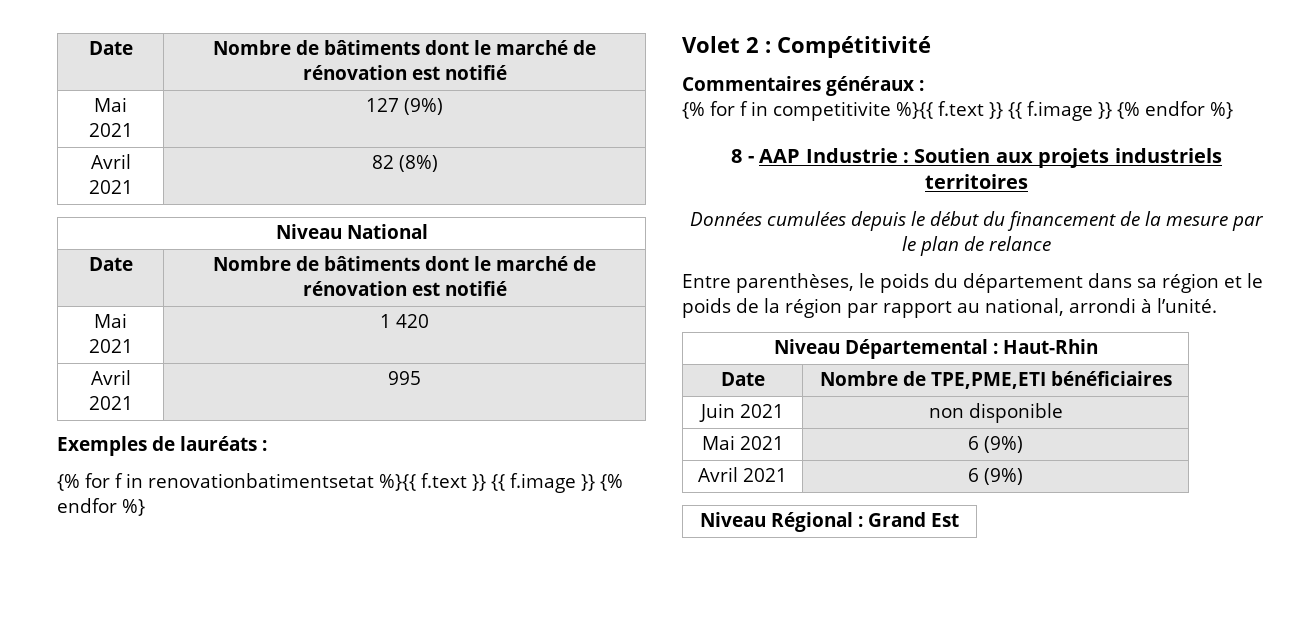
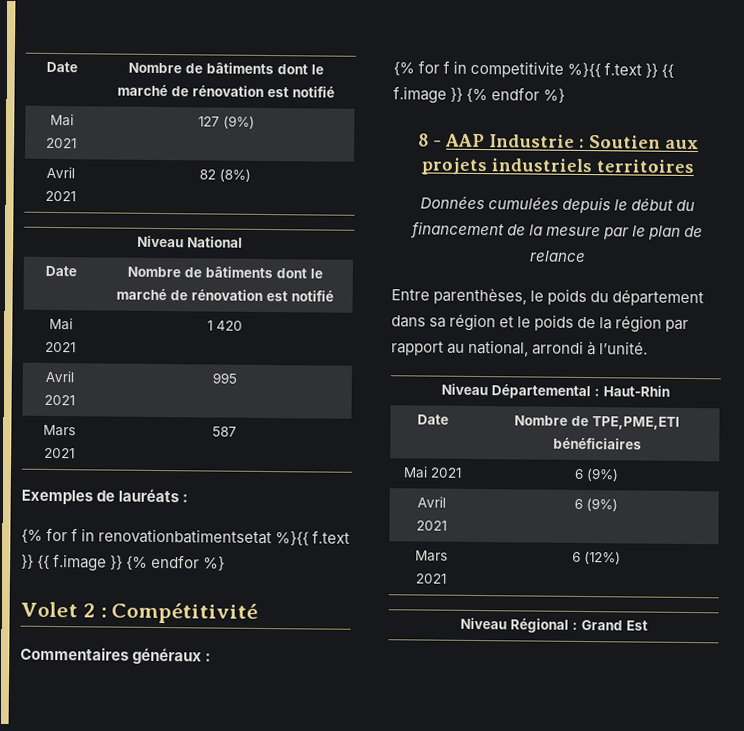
(421, 378) none -> [43,424,76,437] [44,447,75,459] [211,426,237,437] // Mars 2021 | 587
[699,403,784,422] [928,403,1063,423] // Juin 2021 | non disponible -> (642, 443) none
(1023, 476) none -> [415,550,448,562] [415,573,447,584] [571,550,621,565] // Mars 2021 | 6 (12%)

